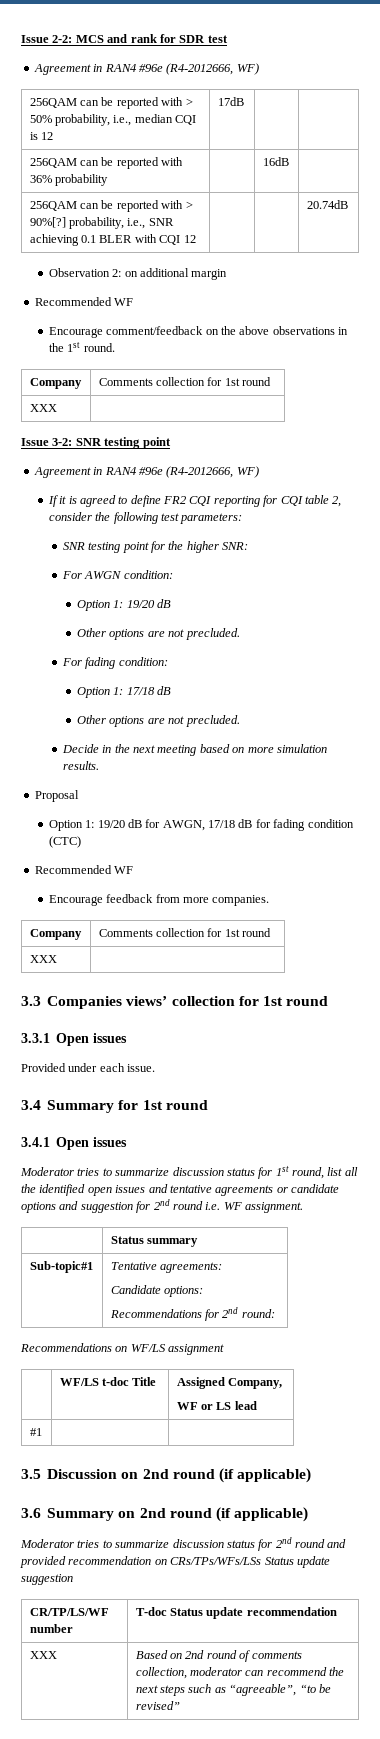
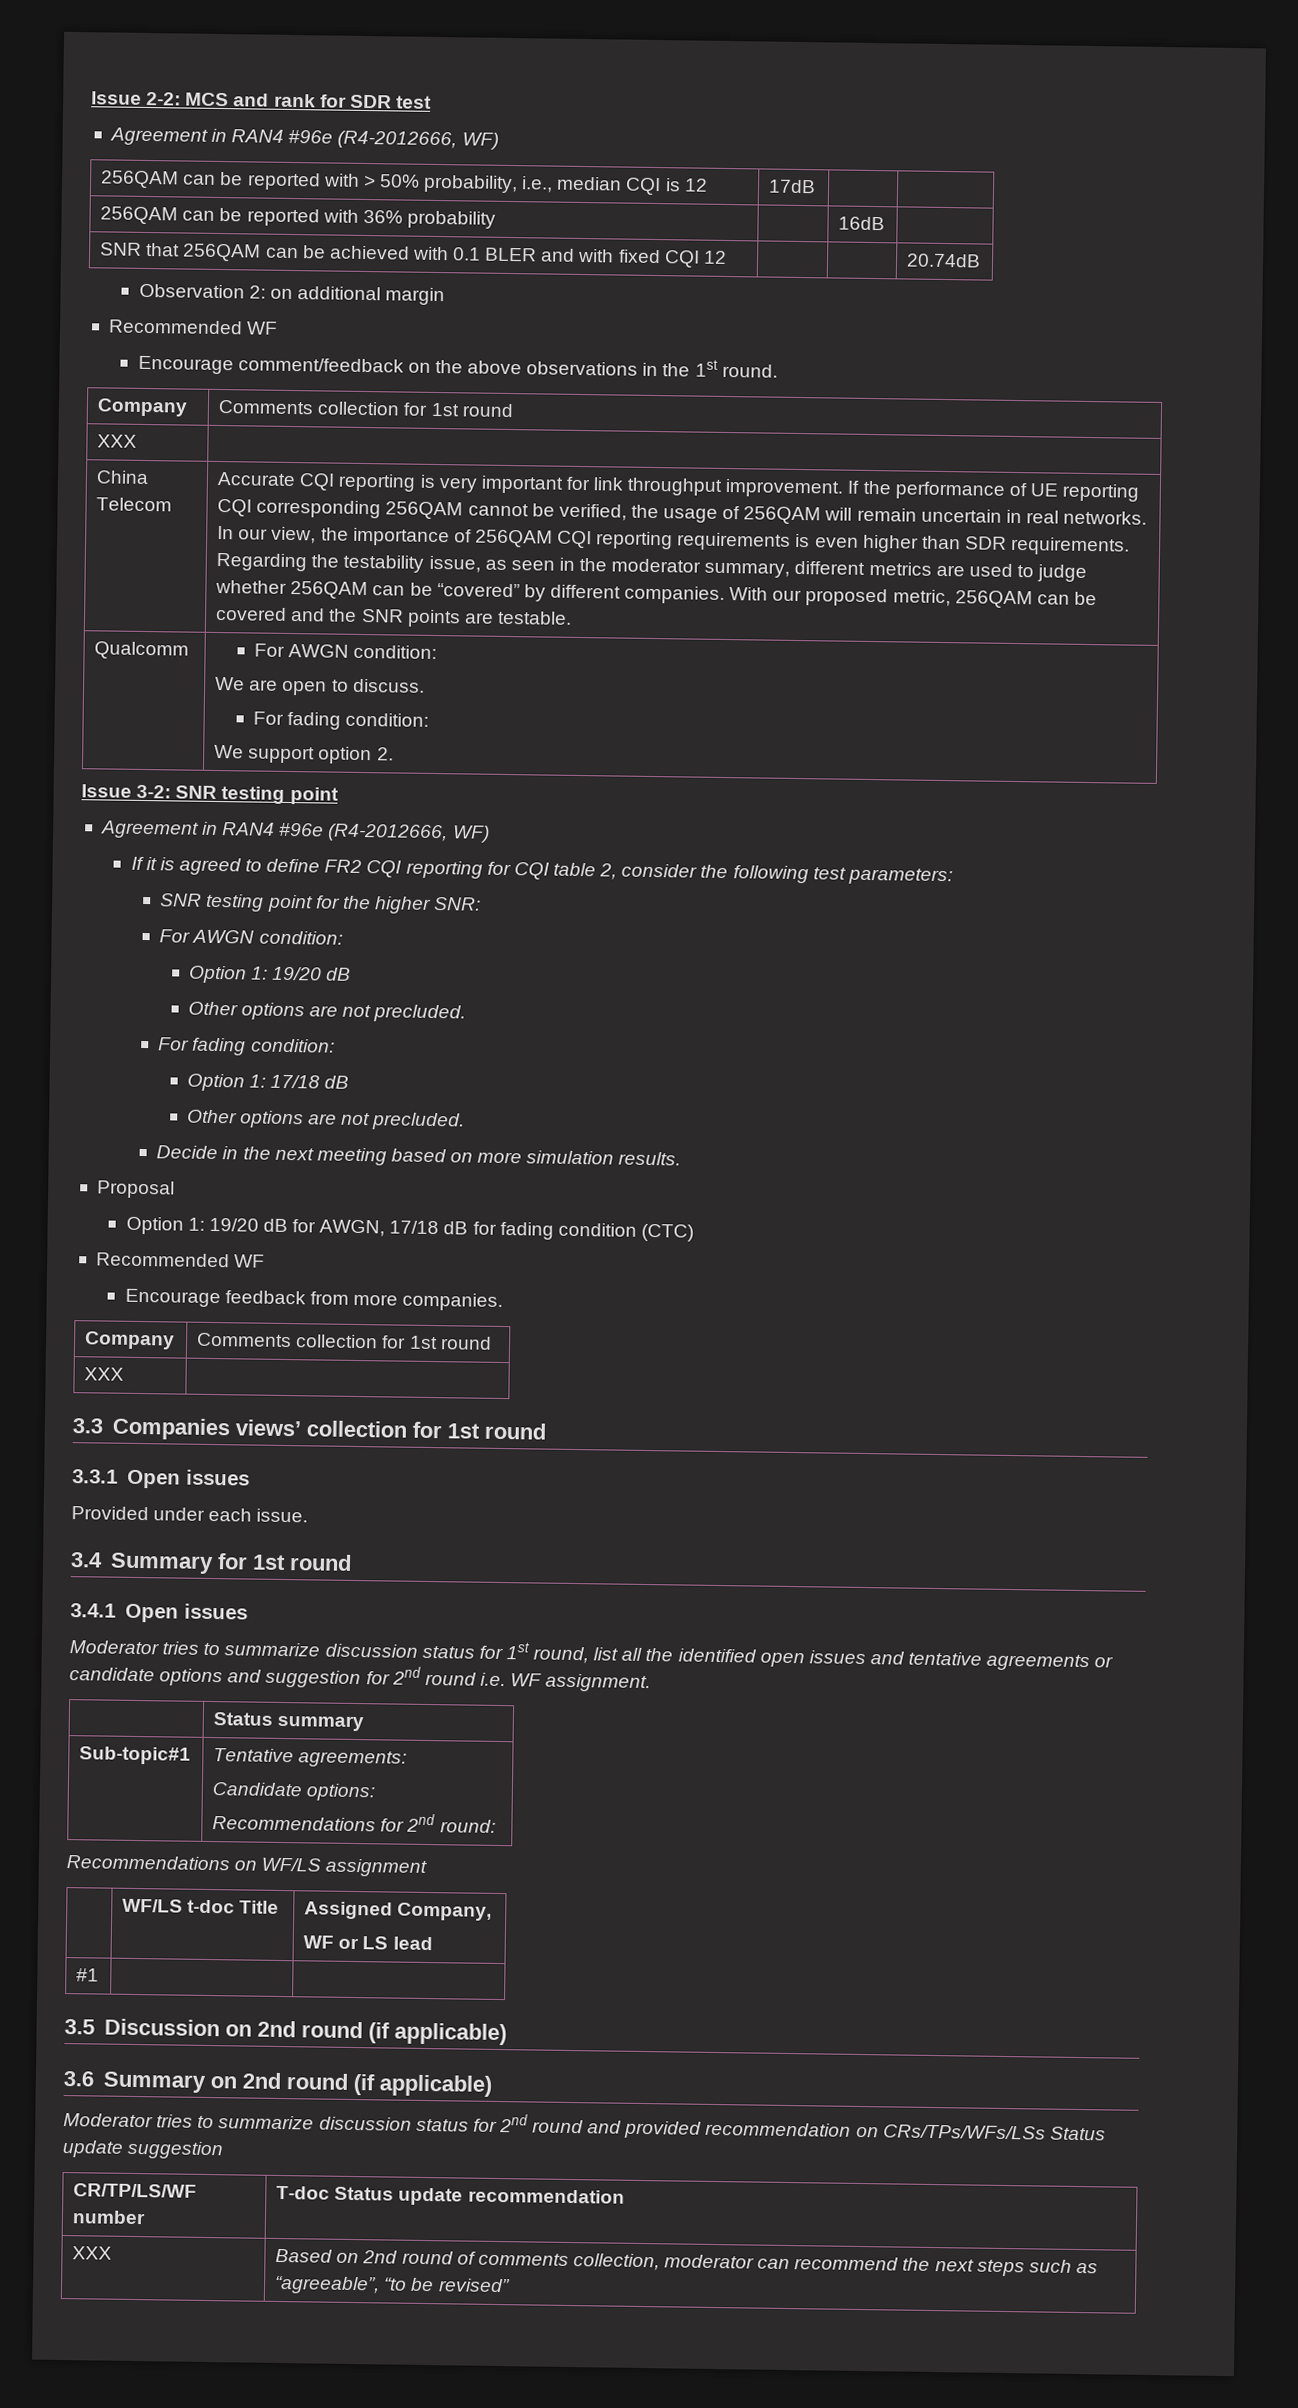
[29,200,193,212] [29,217,174,229] [29,234,157,246] 256QAM can be reported with > 90%[?] probability, i.e., SNR achieving 0.1 BLER with -> [100,242,661,264] SNR that 256QAM can be achieved with 0.1 BLER and with fixed
(57, 408) none -> [96,470,150,485] [96,497,173,512] [217,471,1140,502] [217,498,1148,525] [217,525,1131,556] [216,552,1088,582] [215,579,1097,609] [216,606,572,628] [94,641,190,660] [253,643,438,660] [215,676,425,696] [252,711,430,730] [214,744,394,765] // China Telecom | Accurate CQI reporting is very important for link throughput improvement. If the performance of UE reporting CQI corresponding 256QAM cannot be verified, the usage of 256QAM will remain uncertain in real networks. In our view, the importance of 256QAM CQI reporting requirements is even higher than SDR requirements. Regarding the testability issue, as seen in the moderator summary, different metrics are used to judge whether 256QAM can be “covered” by different companies. With our proposed metric, 256QAM can be covered and the SNR points are testable. // Qualcomm | For AWGN condition: // We are open to discuss. // For fading condition: // We support option 2.

